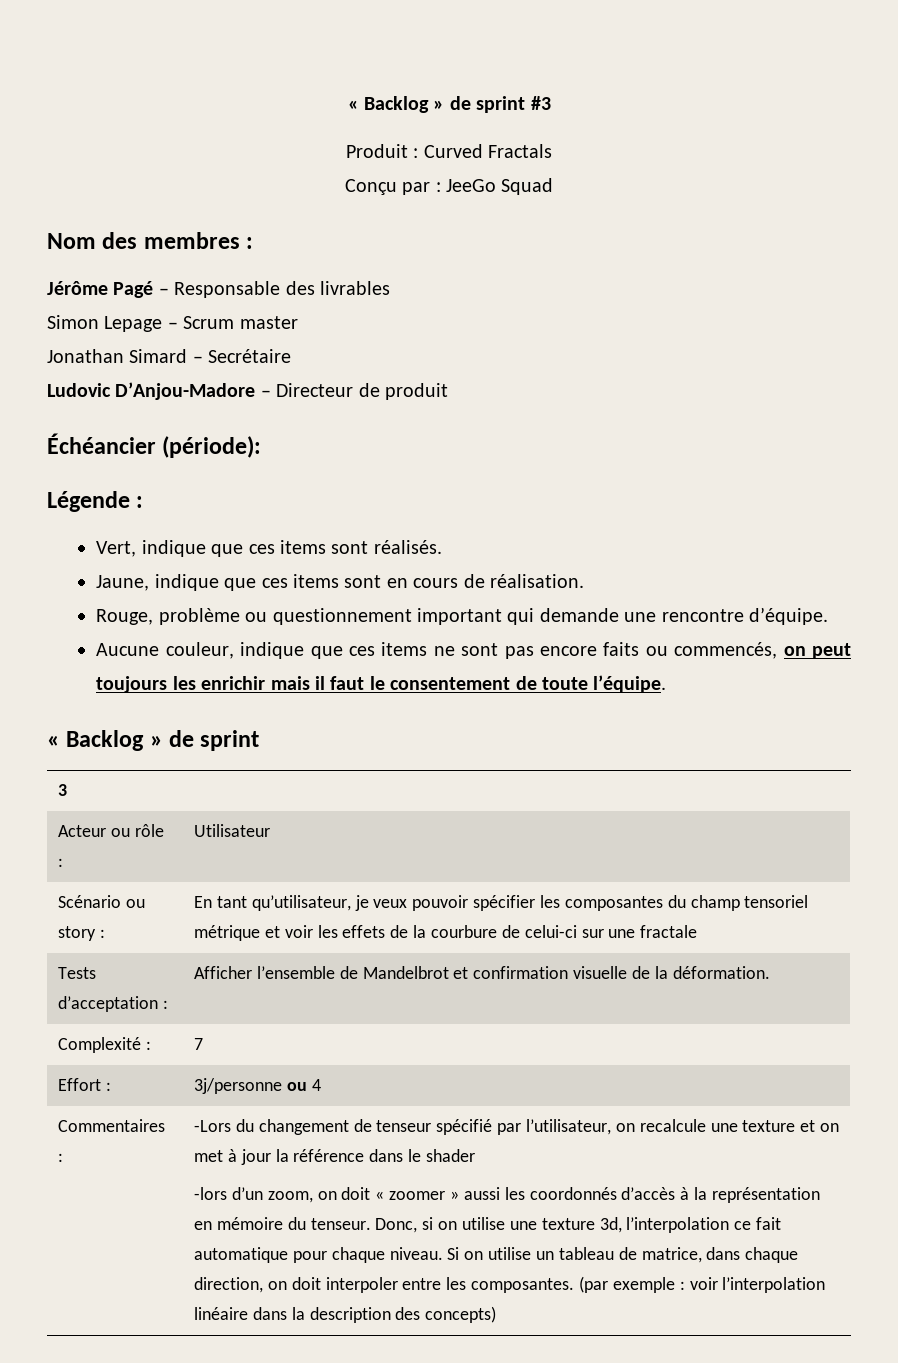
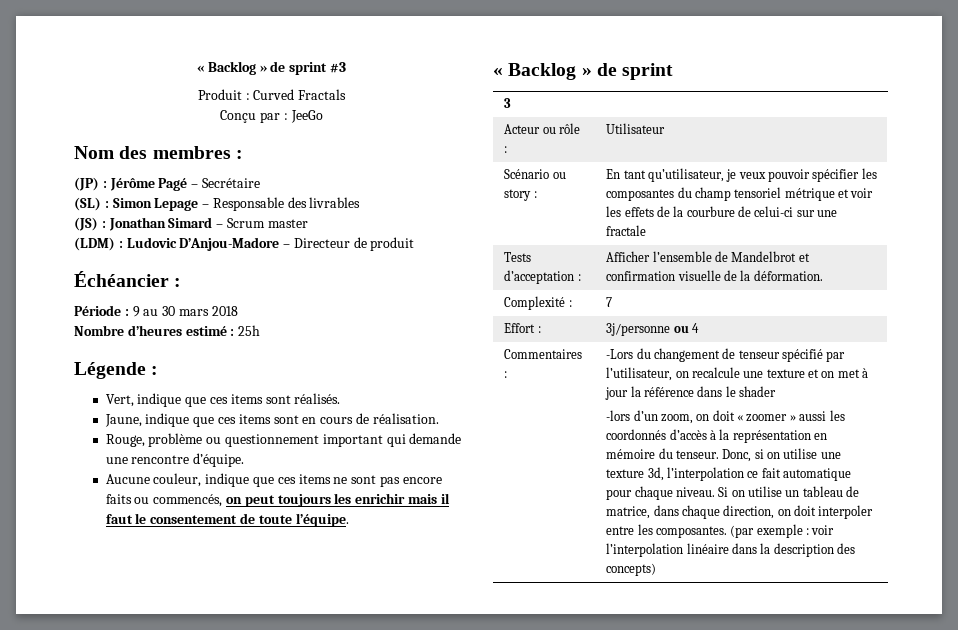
[501,178,554,195] Squad -> (323, 116) none
(254, 243) none -> [74,177,107,191] (JP) :
(169, 291) none -> [201,178,260,188] [74,197,210,211] Secrétaire // (SL) : Simon Lepage –
[47,315,163,332] Simon Lepage -> [74,217,213,231] (JS) : Jonathan Simard
[47,349,292,363] Jonathan Simard – Secrétaire // -> [74,237,123,251] (LDM) :
[162,436,262,458] (période): -> [174,278,182,287] [74,305,238,317] [74,325,261,336] : // Période : 9 au 30 mars 2018 // Nombre d’heures estimé : 25h

